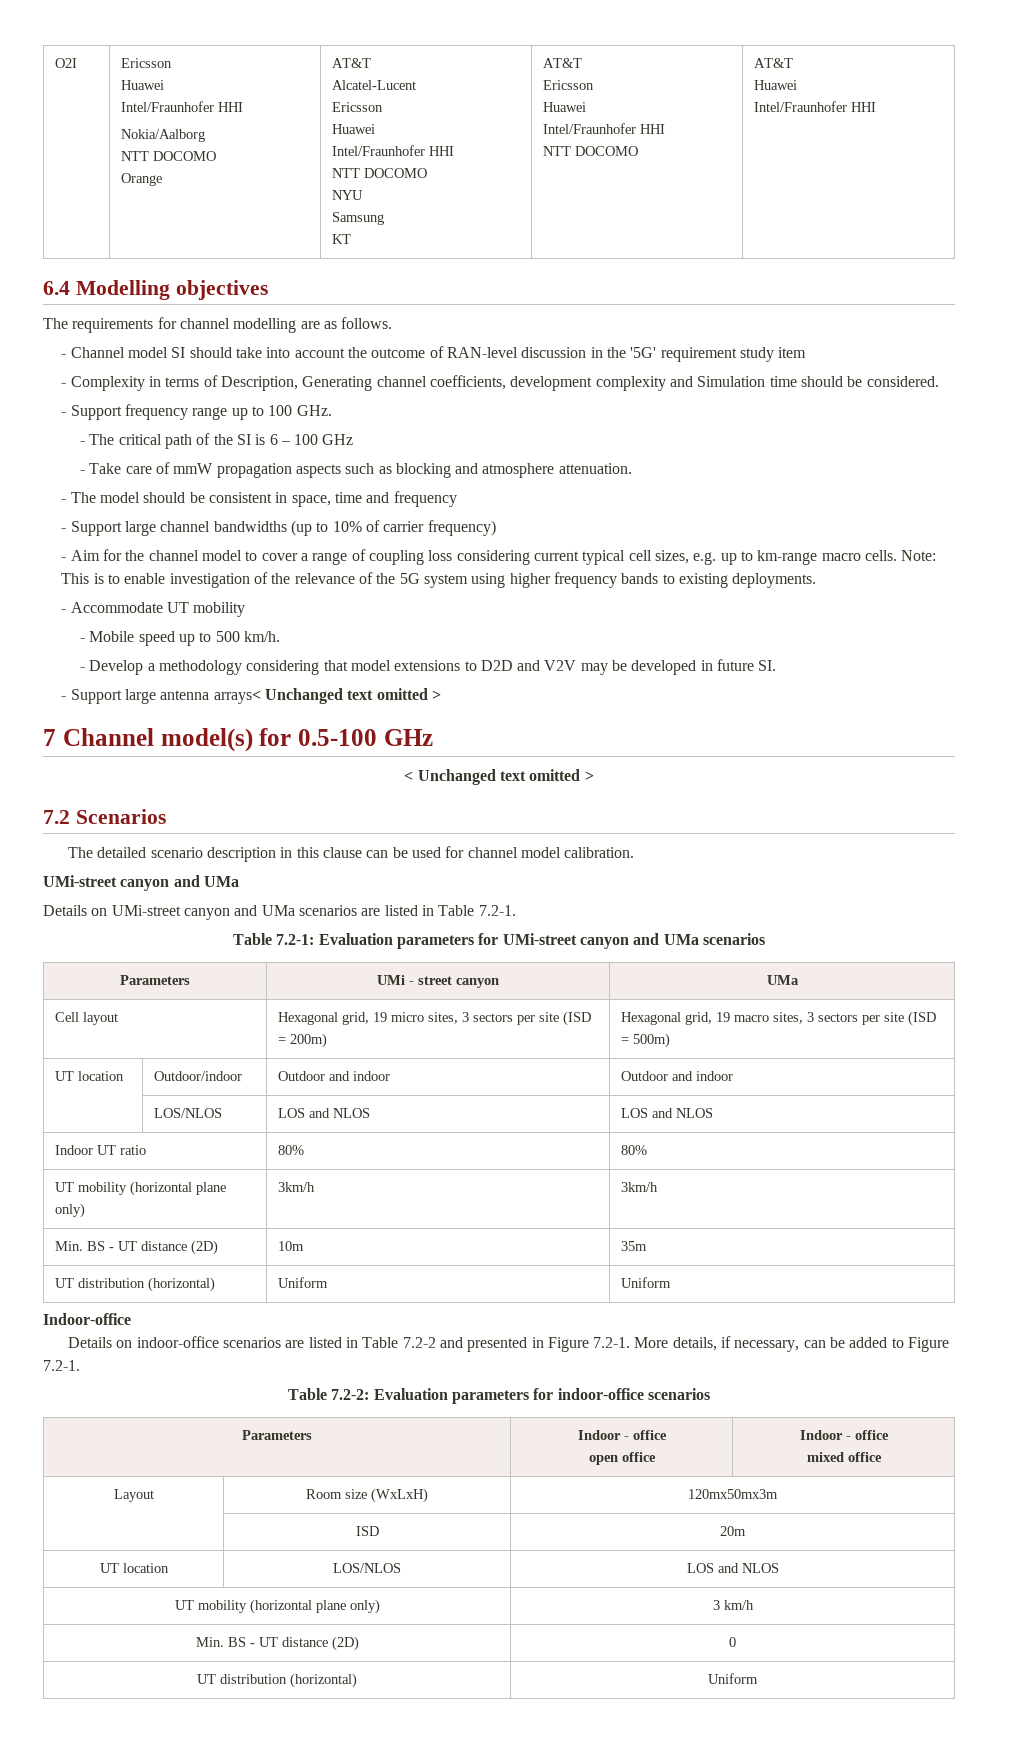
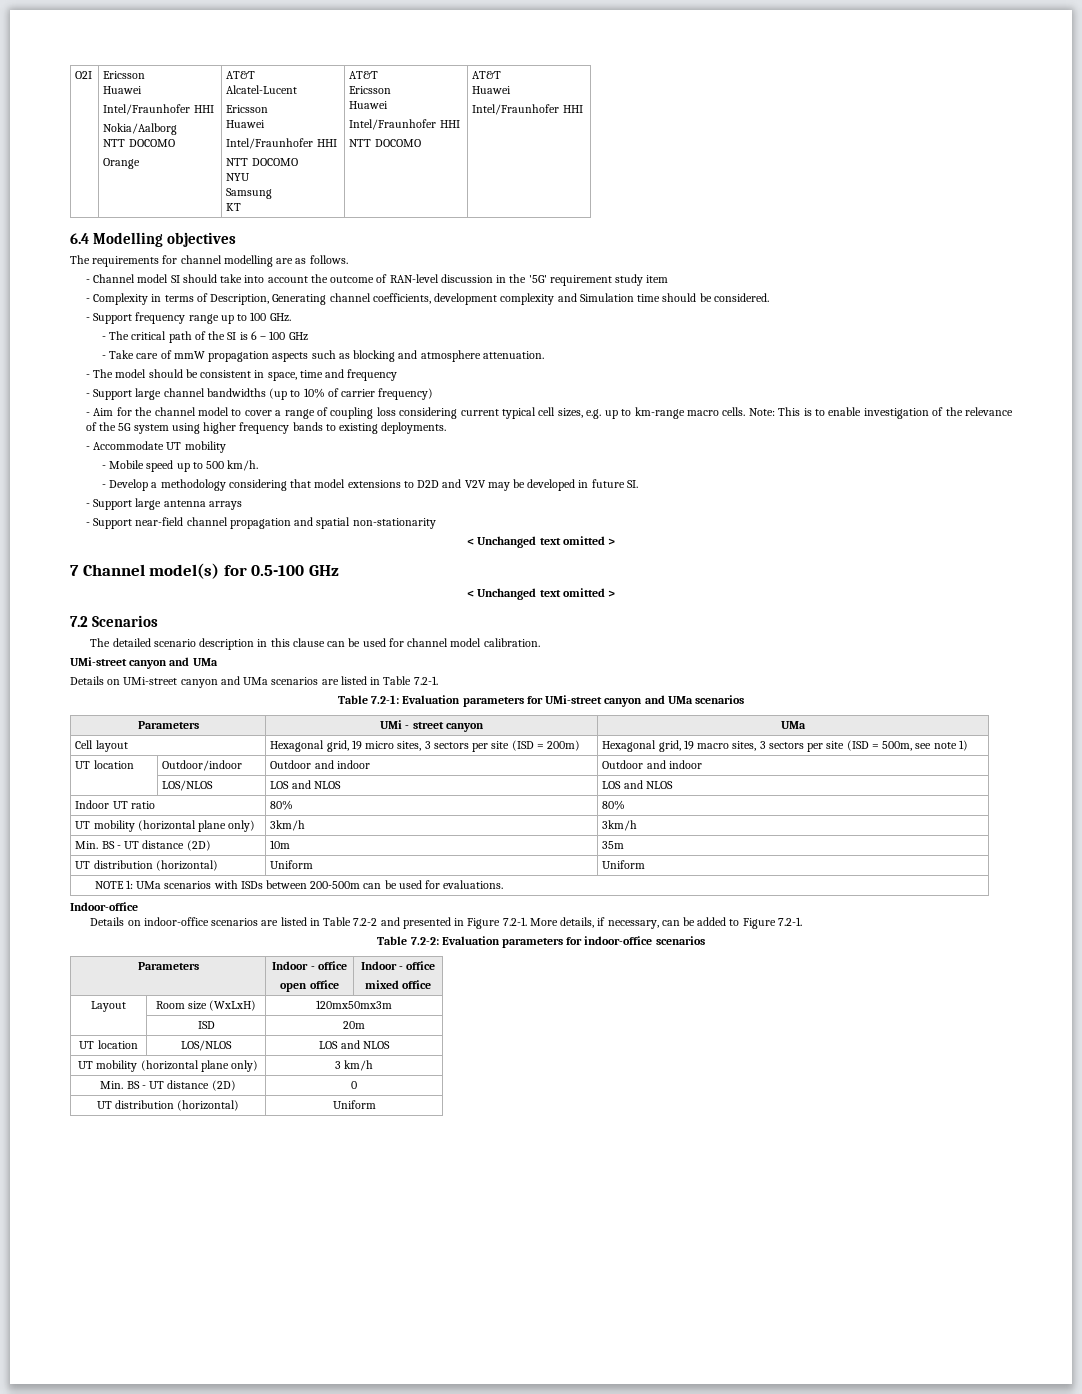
[213,690,261,704] arrays< -> [208,501,242,510] [85,517,436,529] [467,538,475,545] arrays // - Support near-field channel propagation and spatial non-stationarity // <
[632,1033,670,1048] 500m) -> [882,740,968,751] 500m, see note 1)
(671, 1282) none -> [94,880,504,889] // NOTE 1: UMa scenarios with ISDs between 200-500m can be used for evaluations.

